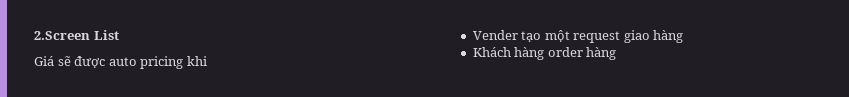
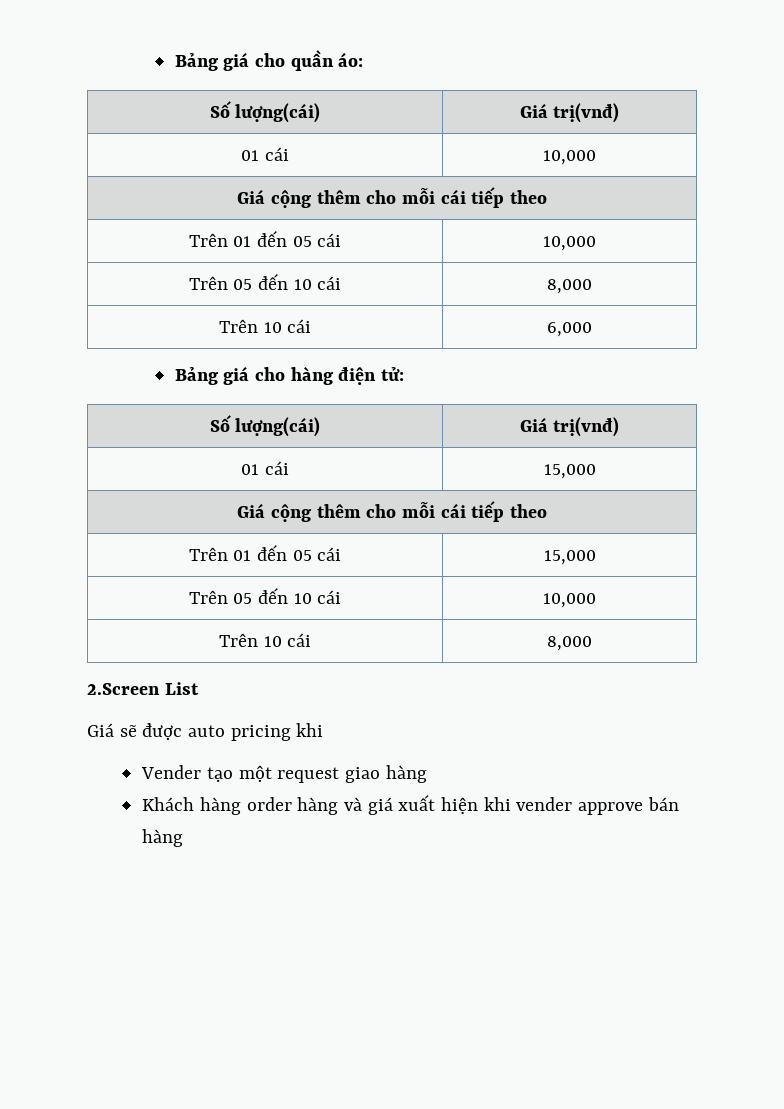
(34, 35) none -> [174,50,364,71] [209,101,321,123] [519,103,620,123] [241,147,289,161] [543,150,596,165] [237,187,547,208] [188,231,342,247] [543,236,596,251] [188,274,342,290] [547,279,592,294] [218,319,312,333] [547,322,592,337] [174,366,404,385] [209,415,321,437] [519,417,620,437] [241,461,289,475] [543,464,596,479] [237,501,547,522] [188,545,342,561] [543,550,596,565] [188,588,342,604] [543,593,596,608] [218,633,312,647] [547,636,592,651] Bảng giá cho quần áo: // Số lượng(cái) | Giá trị(vnđ) // 01 cái | 10,000 // Giá cộng thêm cho mỗi cái tiếp theo // Trên 01 đến 05 cái | 10,000 // Trên 05 đến 10 cái | 8,000 // Trên 10 cái | 6,000 // Bảng giá cho hàng điện tử: // Số lượng(cái) | Giá trị(vnđ) // 01 cái | 15,000 // Giá cộng thêm cho mỗi cái tiếp theo // Trên 01 đến 05 cái | 15,000 // Trên 05 đến 10 cái | 10,000 // Trên 10 cái | 8,000 //
(617, 53) none -> [344,795,679,815] [142,829,184,847] và giá xuất hiện khi vender approve bán hàng

